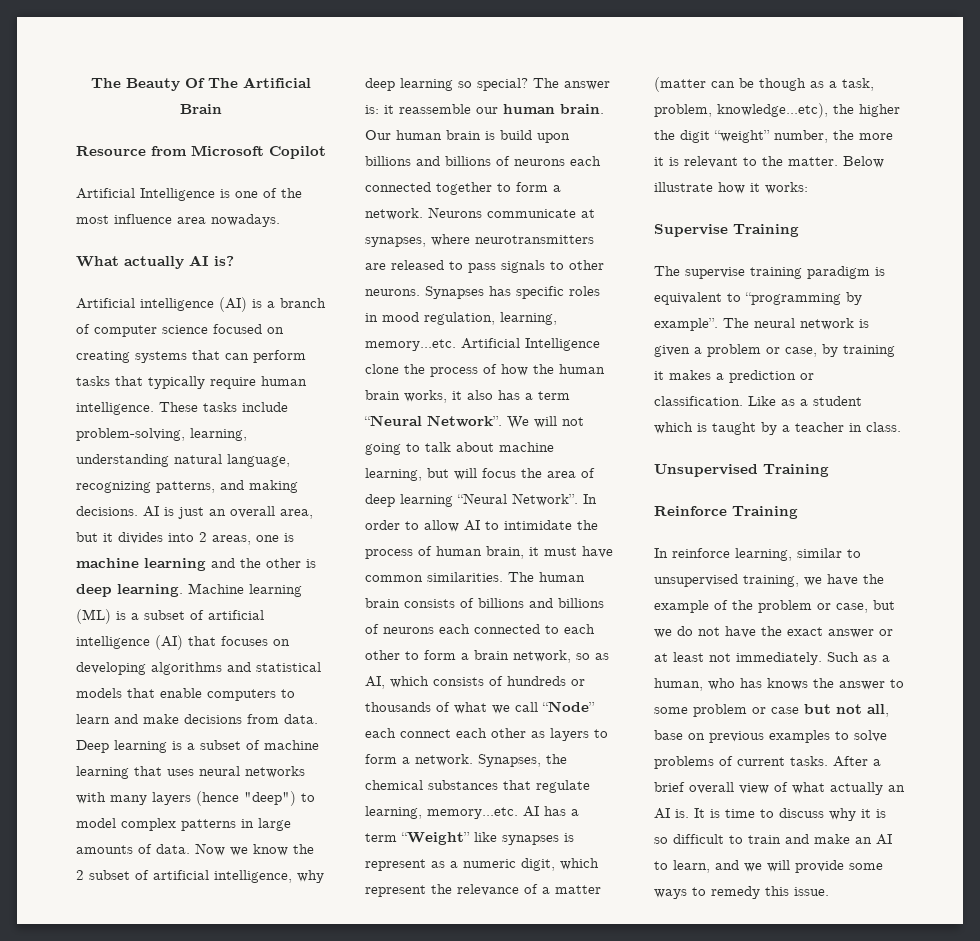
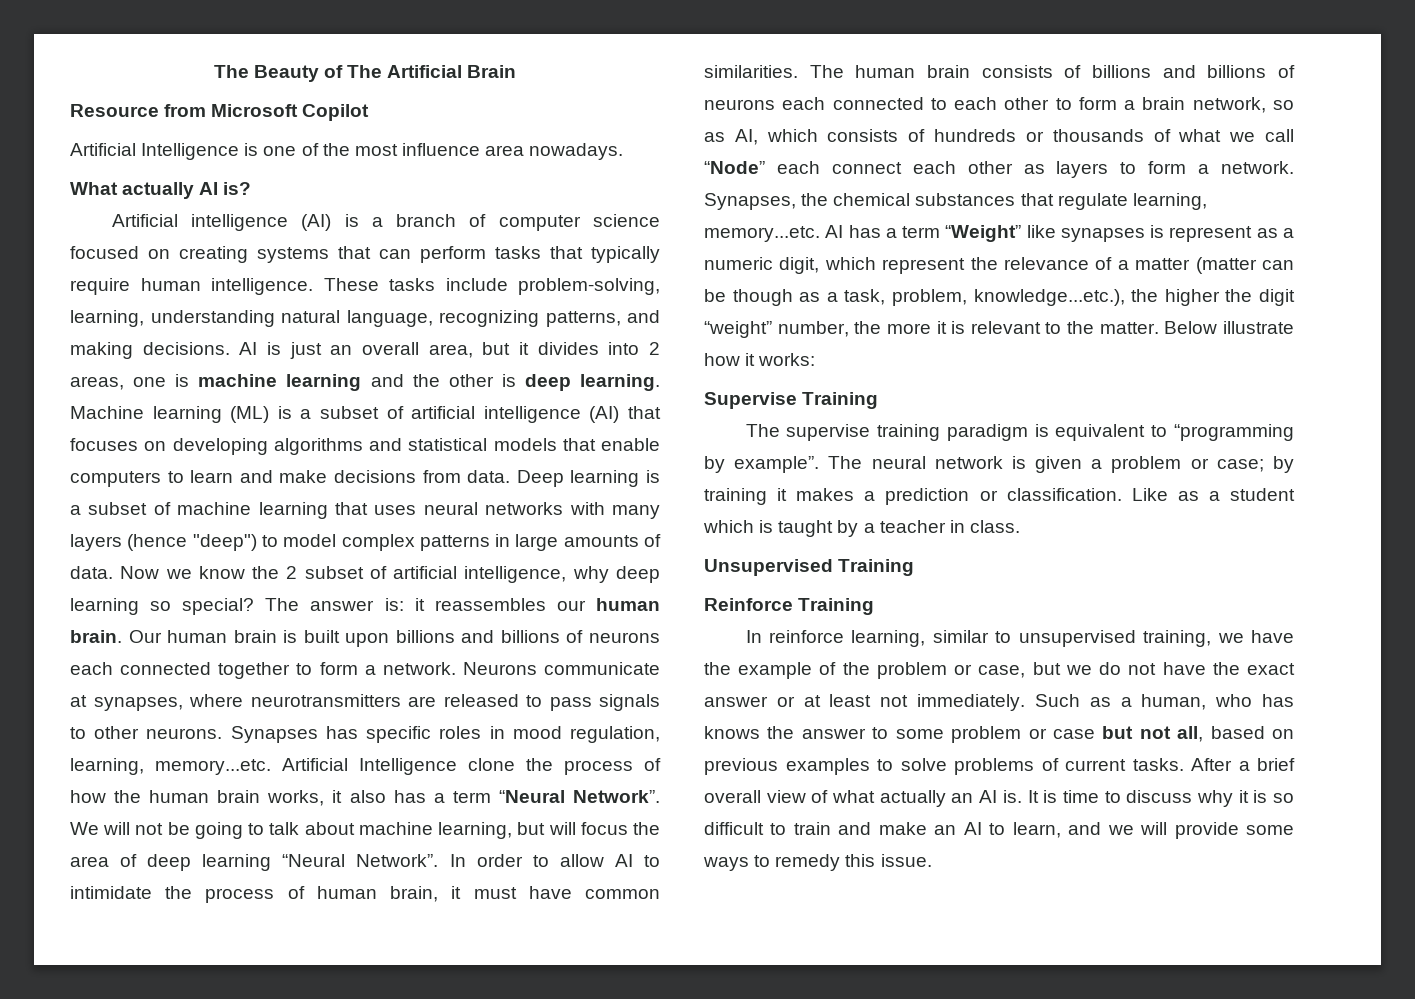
[185,78,205,88] Of -> [323,65,343,78] of
[399,104,471,114] reassemble -> [434,598,546,611] reassembles
[500,130,532,140] build -> [303,630,340,643] built
(584, 421) none -> [167,822,190,835] be
[717,103,828,118] knowledge...etc), -> [973,289,1125,306] knowledge...etc.),
[785,347,817,357] case, -> [1216,459,1264,472] case;
[654,730,683,740] base -> [1210,726,1265,739] based

